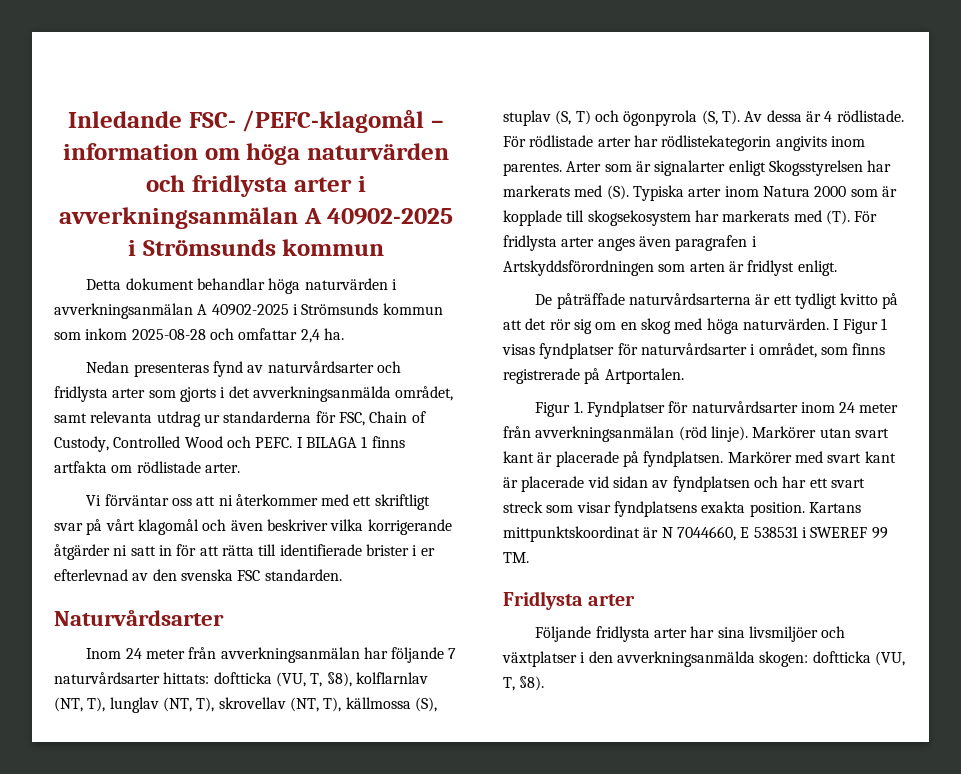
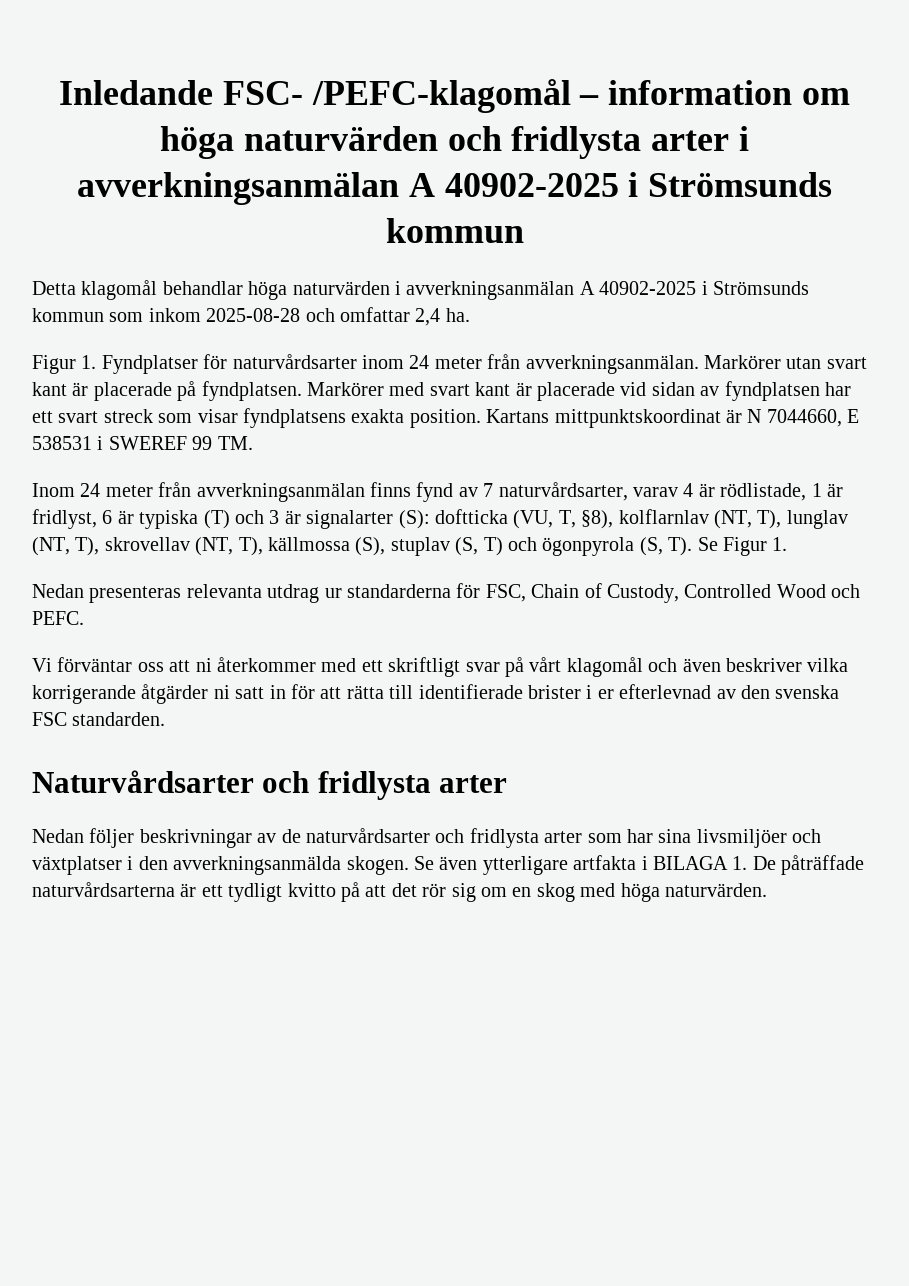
[125,278,194,290] dokument -> [81,280,158,300] klagomål
[86,361,401,377] [54,386,454,402] [54,413,87,423] Nedan presenteras fynd av naturvårdsarter och fridlysta arter som gjorts i det avverkningsanmälda området, samt -> [32,354,867,374] [32,381,851,401] [32,408,860,428] [32,436,253,450] [32,482,843,502] [32,509,848,529] [32,537,788,556] [32,584,182,603] Figur 1. Fyndplatser för naturvårdsarter inom 24 meter från avverkningsanmälan. Markörer utan svart kant är placerade på fyndplatsen. Markörer med svart kant är placerade vid sidan av fyndplatsen har ett svart streck som visar fyndplatsens exakta position. Kartans mittpunktskoordinat är N 7044660, E 538531 i SWEREF 99 TM. // Inom 24 meter från avverkningsanmälan finns fynd av 7 naturvårdsarter, varav 4 är rödlistade, 1 är fridlyst, 6 är typiska (T) och 3 är signalarter (S): doftticka (VU, T, §8), kolflarnlav (NT, T), lunglav (NT, T), skrovellav (NT, T), källmossa (S), stuplav (S, T) och ögonpyrola (S, T). Se Figur 1. // Nedan presenteras
[296,436,405,448] [54,461,240,473] I BILAGA 1 finns artfakta om rödlistade arter. -> (84, 618) none
[86,647,457,663] [54,672,428,687] [54,697,437,713] [503,110,904,126] [503,135,865,151] [503,160,892,176] [503,185,897,201] [503,210,878,226] [503,235,757,251] [503,260,837,276] // Inom 24 meter från avverkningsanmälan har följande 7 naturvårdsarter hittats: doftticka (VU, T, §8), kolflarnlav (NT, T), lunglav (NT, T), skrovellav (NT, T), källmossa (S), stuplav (S, T) och ögonpyrola (S, T). Av dessa är 4 rödlistade. För rödlistade arter har rödlistekategorin angivits inom parentes. Arter som är signalarter enligt Skogsstyrelsen har markerats med (S). Typiska arter inom Natura 2000 som är kopplade till skogsekosystem har markerats med (T). För fridlysta arter anges även paragrafen i Artskyddsförordningen som arten är fridlyst enligt. // -> [262,771,508,800] [32,828,822,848] [32,855,748,875] och fridlysta arter // Nedan följer beskrivningar av de naturvårdsarter och fridlysta arter som har sina livsmiljöer och växtplatser i den avverkningsanmälda skogen. Se även ytterligare artfakta i BILAGA 1.
[833,318,887,334] [502,343,886,359] [503,368,684,384] [535,401,899,417] [503,426,889,442] [503,451,896,467] [503,476,865,492] [503,501,861,517] [503,526,888,542] [503,552,529,563] [503,591,636,610] [535,626,846,642] [502,651,905,667] [503,676,545,691] I Figur 1 visas fyndplatser för naturvårdsarter i området, som finns registrerade på Artportalen. // Figur 1. Fyndplatser för naturvårdsarter inom 24 meter från avverkningsanmälan (röd linje). Markörer utan svart kant är placerade på fyndplatsen. Markörer med svart kant är placerade vid sidan av fyndplatsen och har ett svart streck som visar fyndplatsens exakta position. Kartans mittpunktskoordinat är N 7044660, E 538531 i SWEREF 99 TM. // Fridlysta arter // Följande fridlysta arter har sina livsmiljöer och växtplatser i den avverkningsanmälda skogen: doftticka (VU, T, §8). -> (767, 890) none

